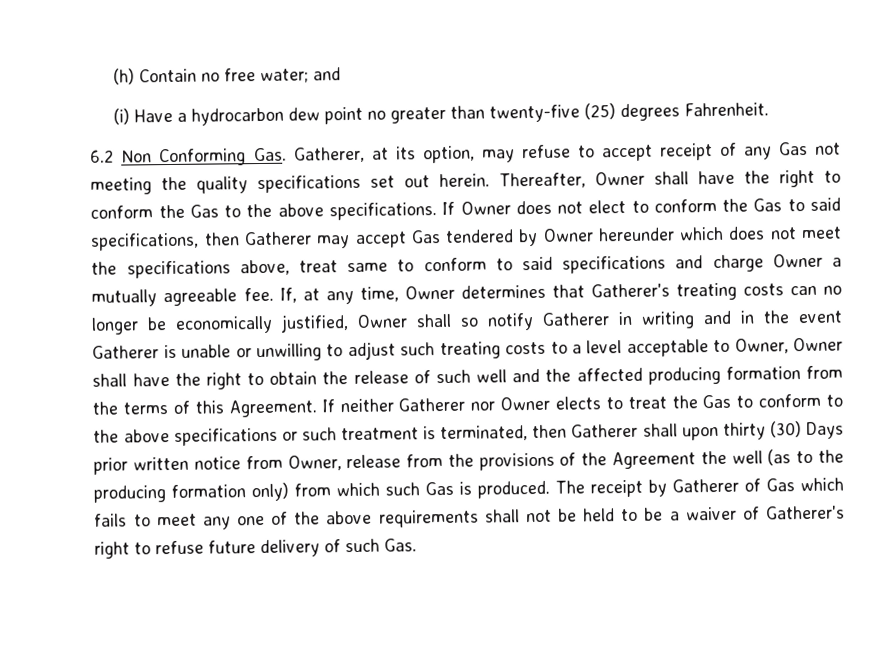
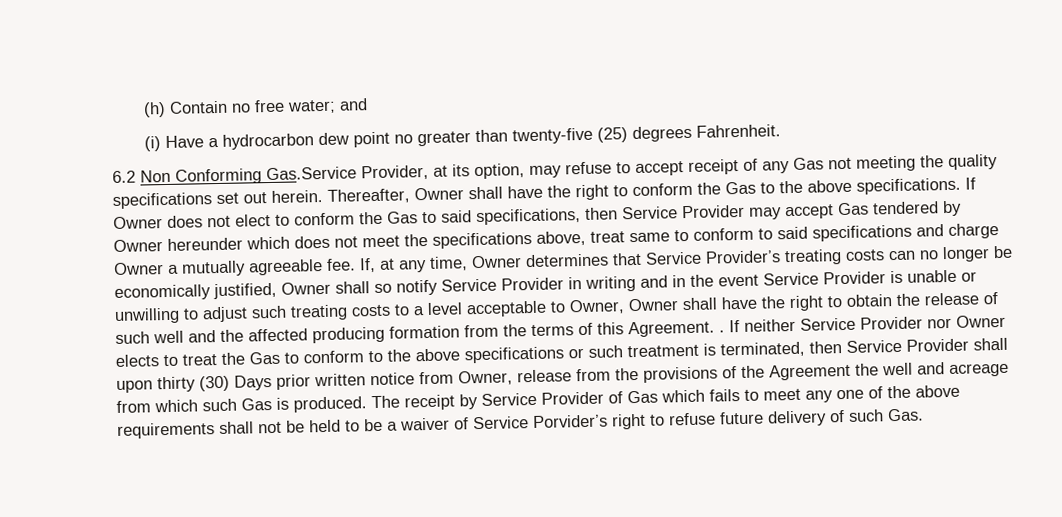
[253,146,365,163] Gas. Gatherer, -> [266,164,430,181] Gas.Service Provider,
[243,231,312,246] Gatherer -> [622,204,746,220] Service Provider
[590,283,670,298] Gatherer's -> [645,250,782,265] Service Provider’s
[542,312,611,326] Gatherer -> [441,277,565,292] Service Provider
[92,345,160,359] Gatherer -> [763,271,887,286] Service Provider
(317, 408) none -> [719,330,726,333] .
[398,397,466,412] Gatherer -> [800,316,924,331] Service Provider
[571,423,639,438] Gatherer -> [846,338,970,353] Service Provider
[767,449,845,466] [93,482,290,503] (as to the producing formation only) -> [917,362,1010,377] and acreage
[672,478,740,493] Gatherer -> [481,391,605,406] Service Provider
[765,505,845,520] Gatherer's -> [473,414,609,430] Service Porvider’s

